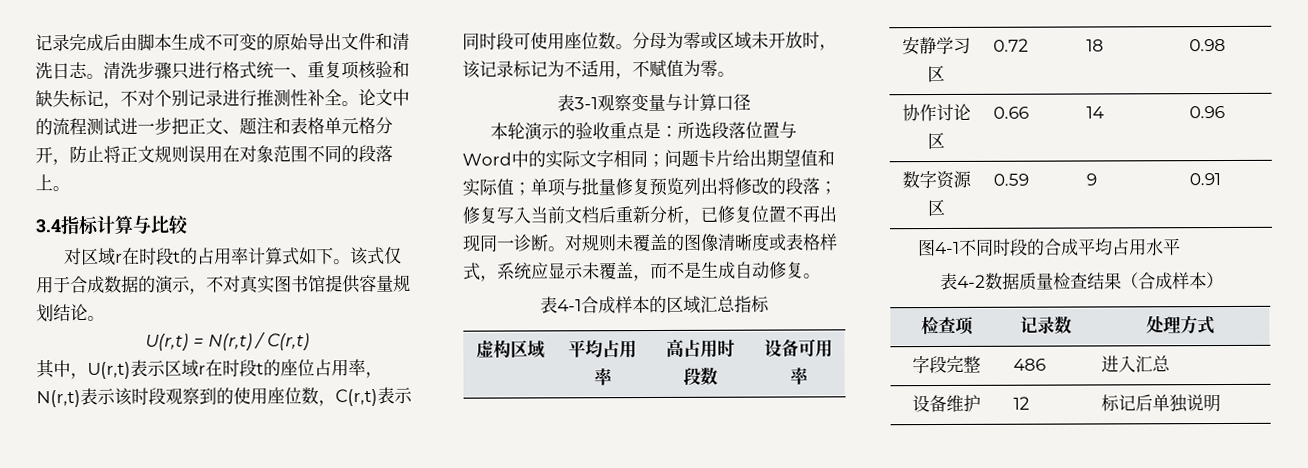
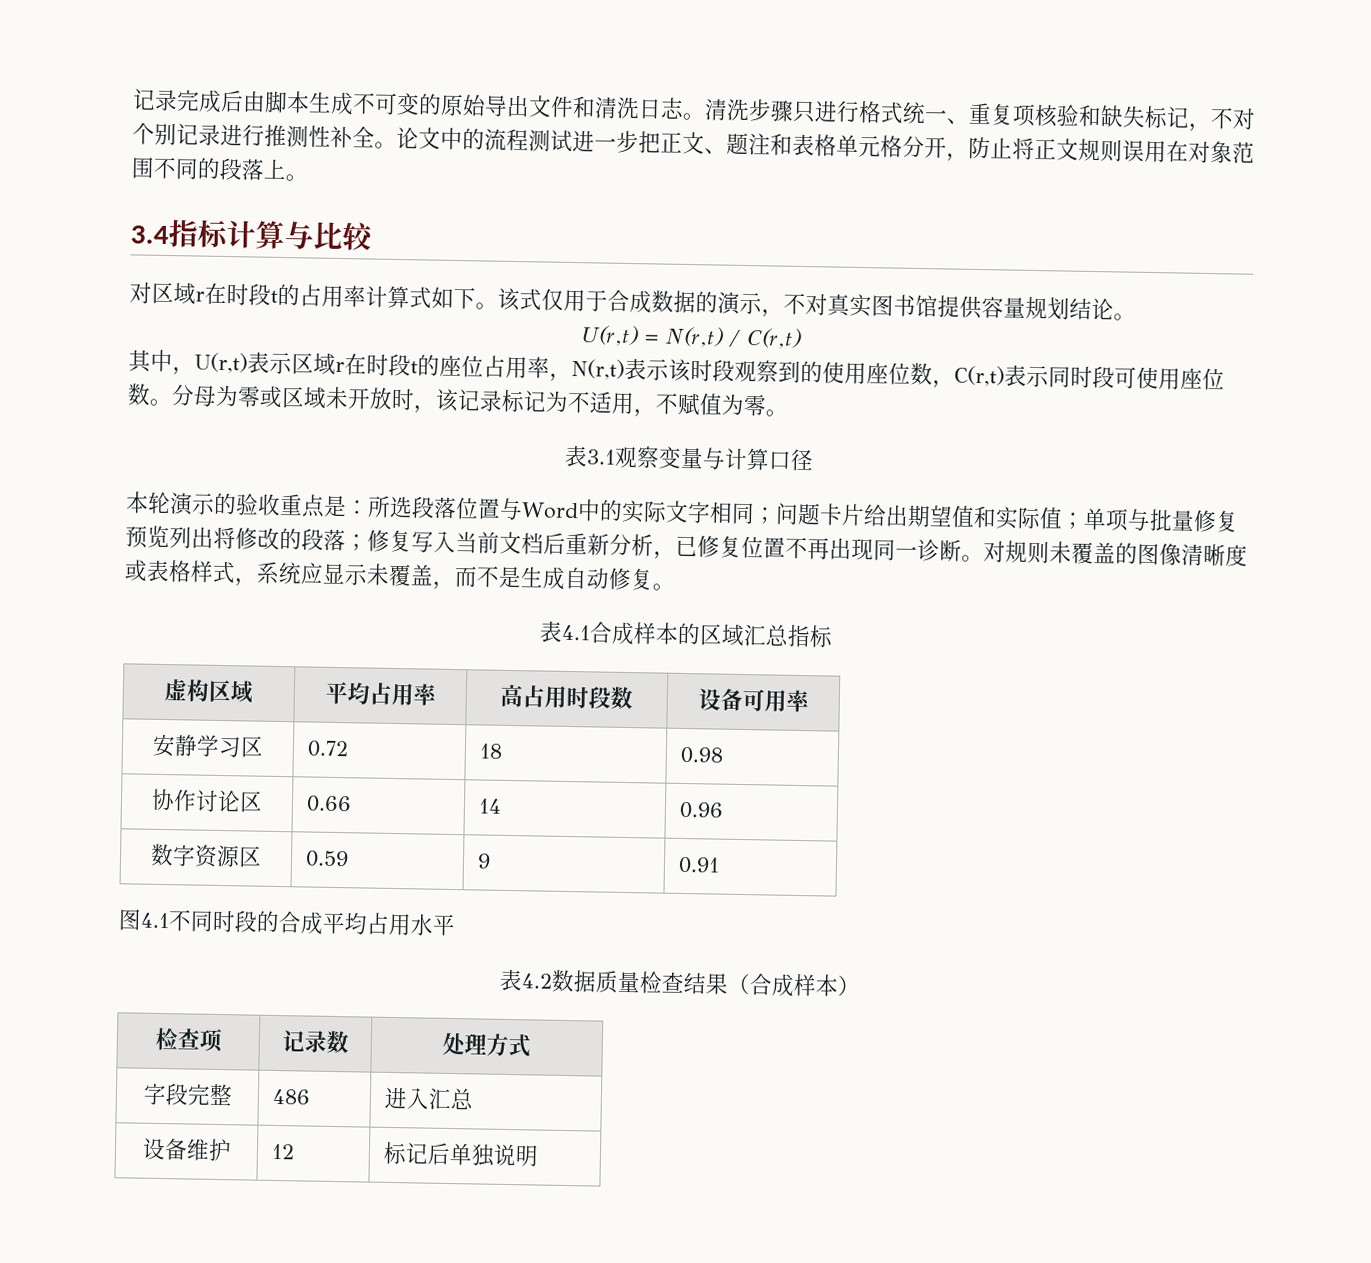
[573,97,598,110] 3-1 -> [585,449,616,465] 3.1
[557,299,582,312] 4-1 -> [560,624,591,641] 4.1
[935,241,961,255] 4-1 -> [140,912,170,929] 4.1
[956,274,986,288] 4-2 -> [520,973,553,989] 4.2

